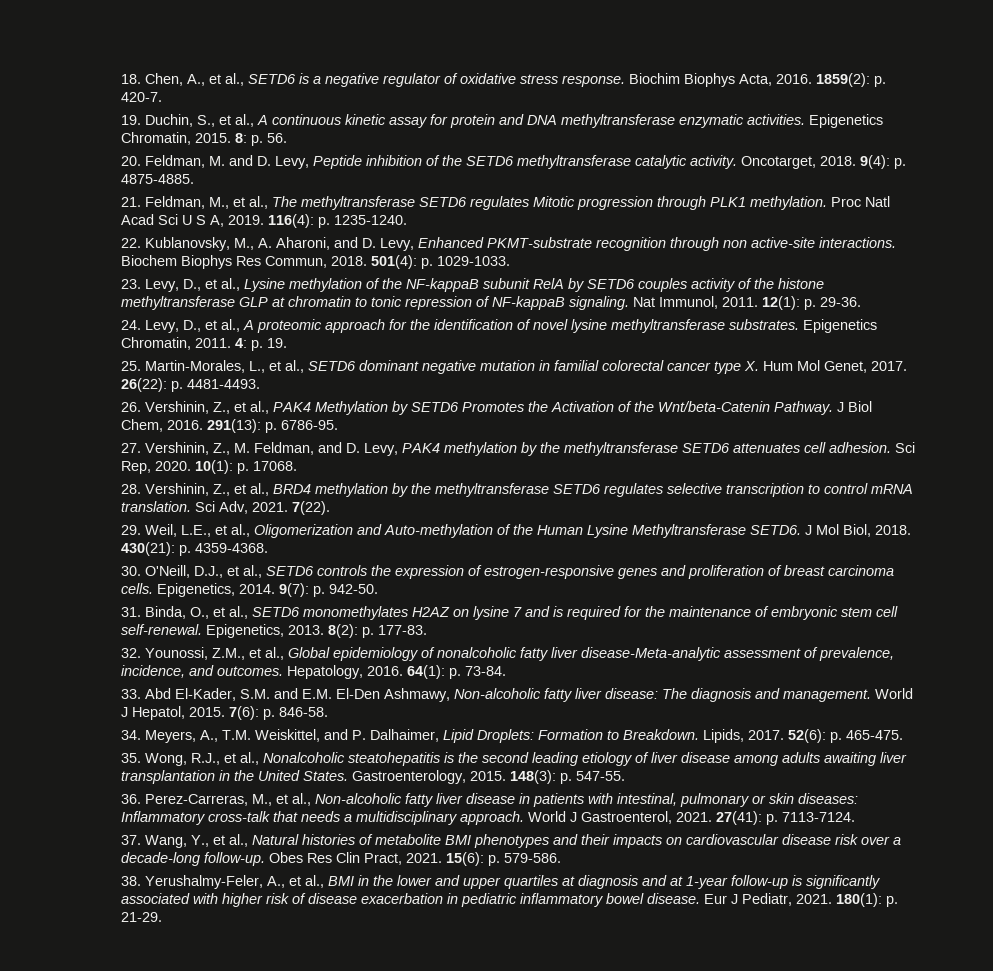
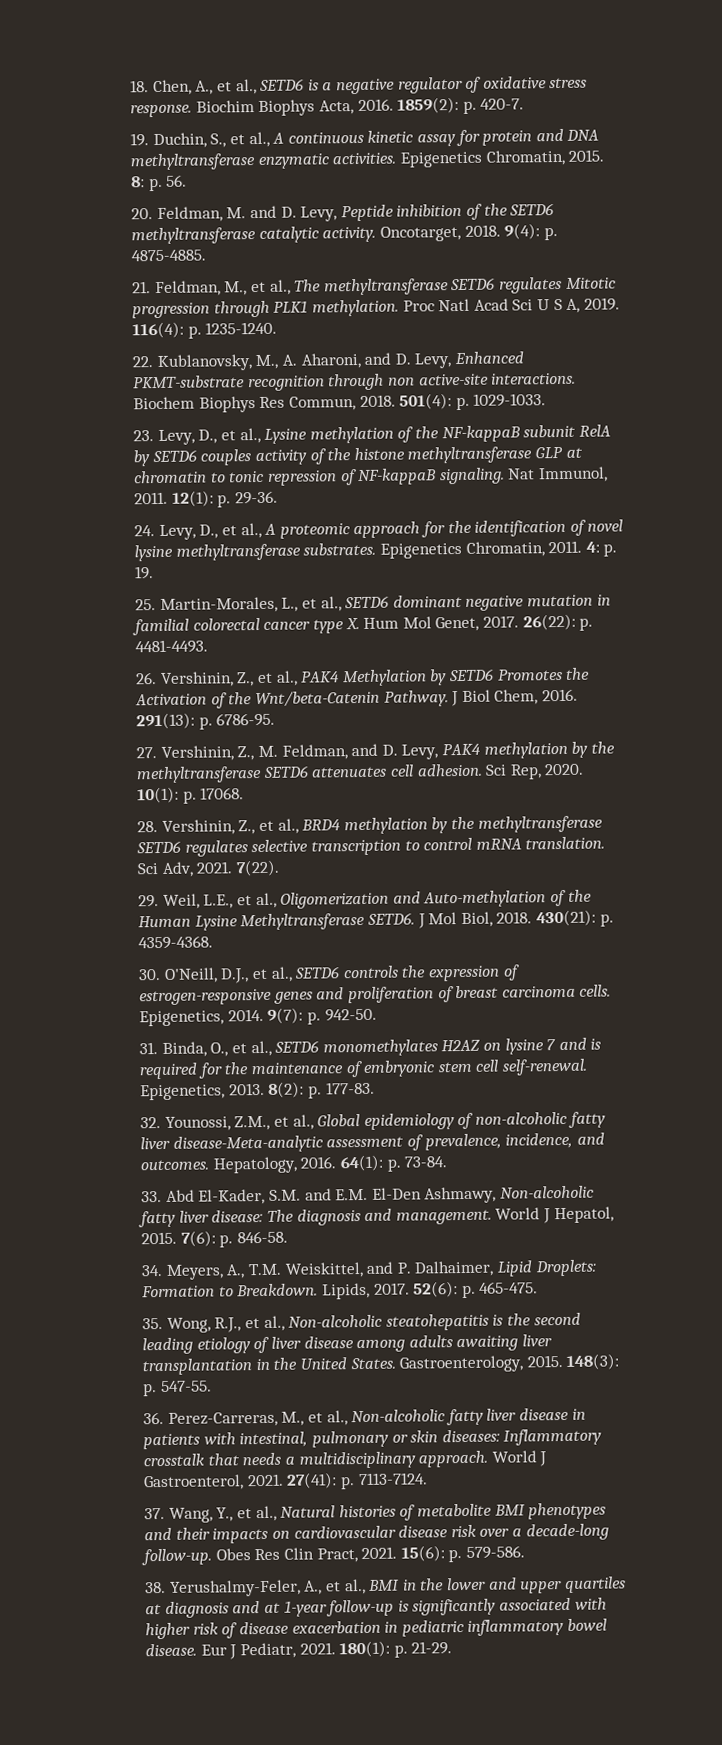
[436,647,517,658] nonalcoholic -> [474,1111,567,1125] non-alcoholic
[262,752,345,763] Nonalcoholic -> [288,1314,383,1328] Non-alcoholic
[207,811,270,822] cross-talk -> [143,1453,206,1467] crosstalk

